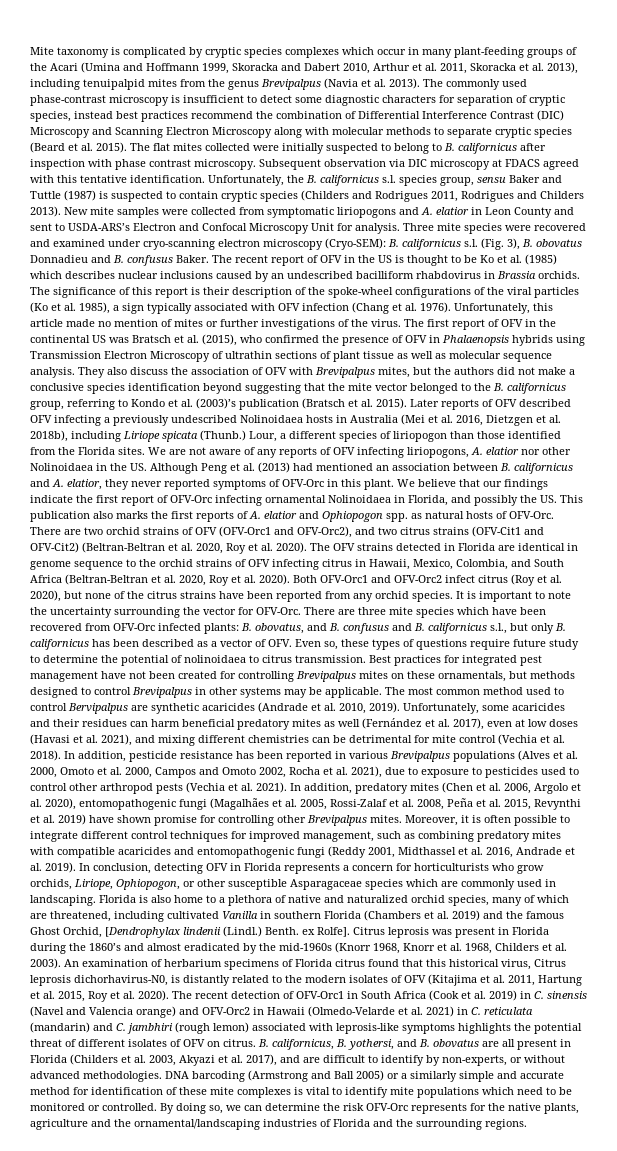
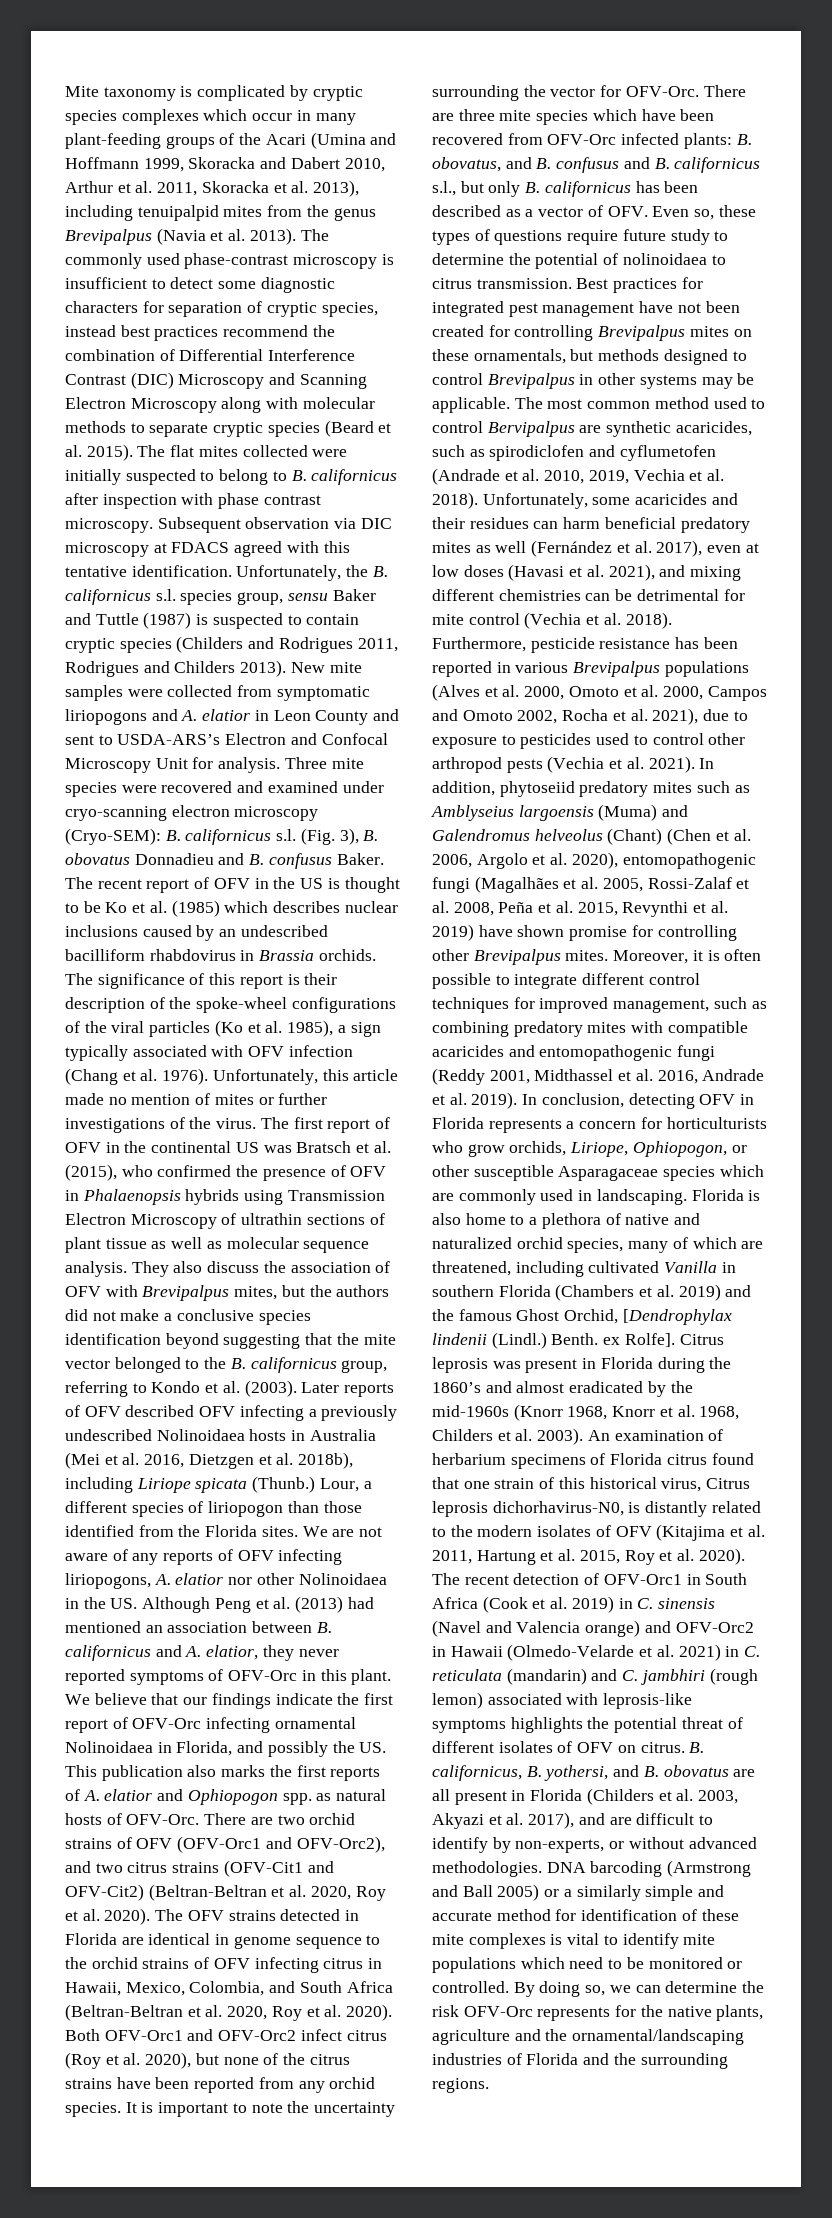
[196,398,407,410] (2003)’s publication (Bratsch et al. 2015). -> [244,1380,297,1397] (2003).
[202,702,400,714] acaricides (Andrade et al. 2010, 2019). -> [675,421,752,436] [432,445,716,461] [432,468,725,485] [432,492,478,509] acaricides, such as spirodiclofen and cyflumetofen (Andrade et al. 2010, 2019, Vechia et al. 2018).
[64,751,126,762] In addition, -> [432,637,526,652] Furthermore,
[355,783,439,794] predatory mites -> [499,781,750,797] [431,804,689,821] [432,828,663,845] phytoseiid predatory mites such as Amblyseius largoensis (Muma) and Galendromus helveolus (Chant)
(423, 963) none -> [463,1477,555,1489] one strain of

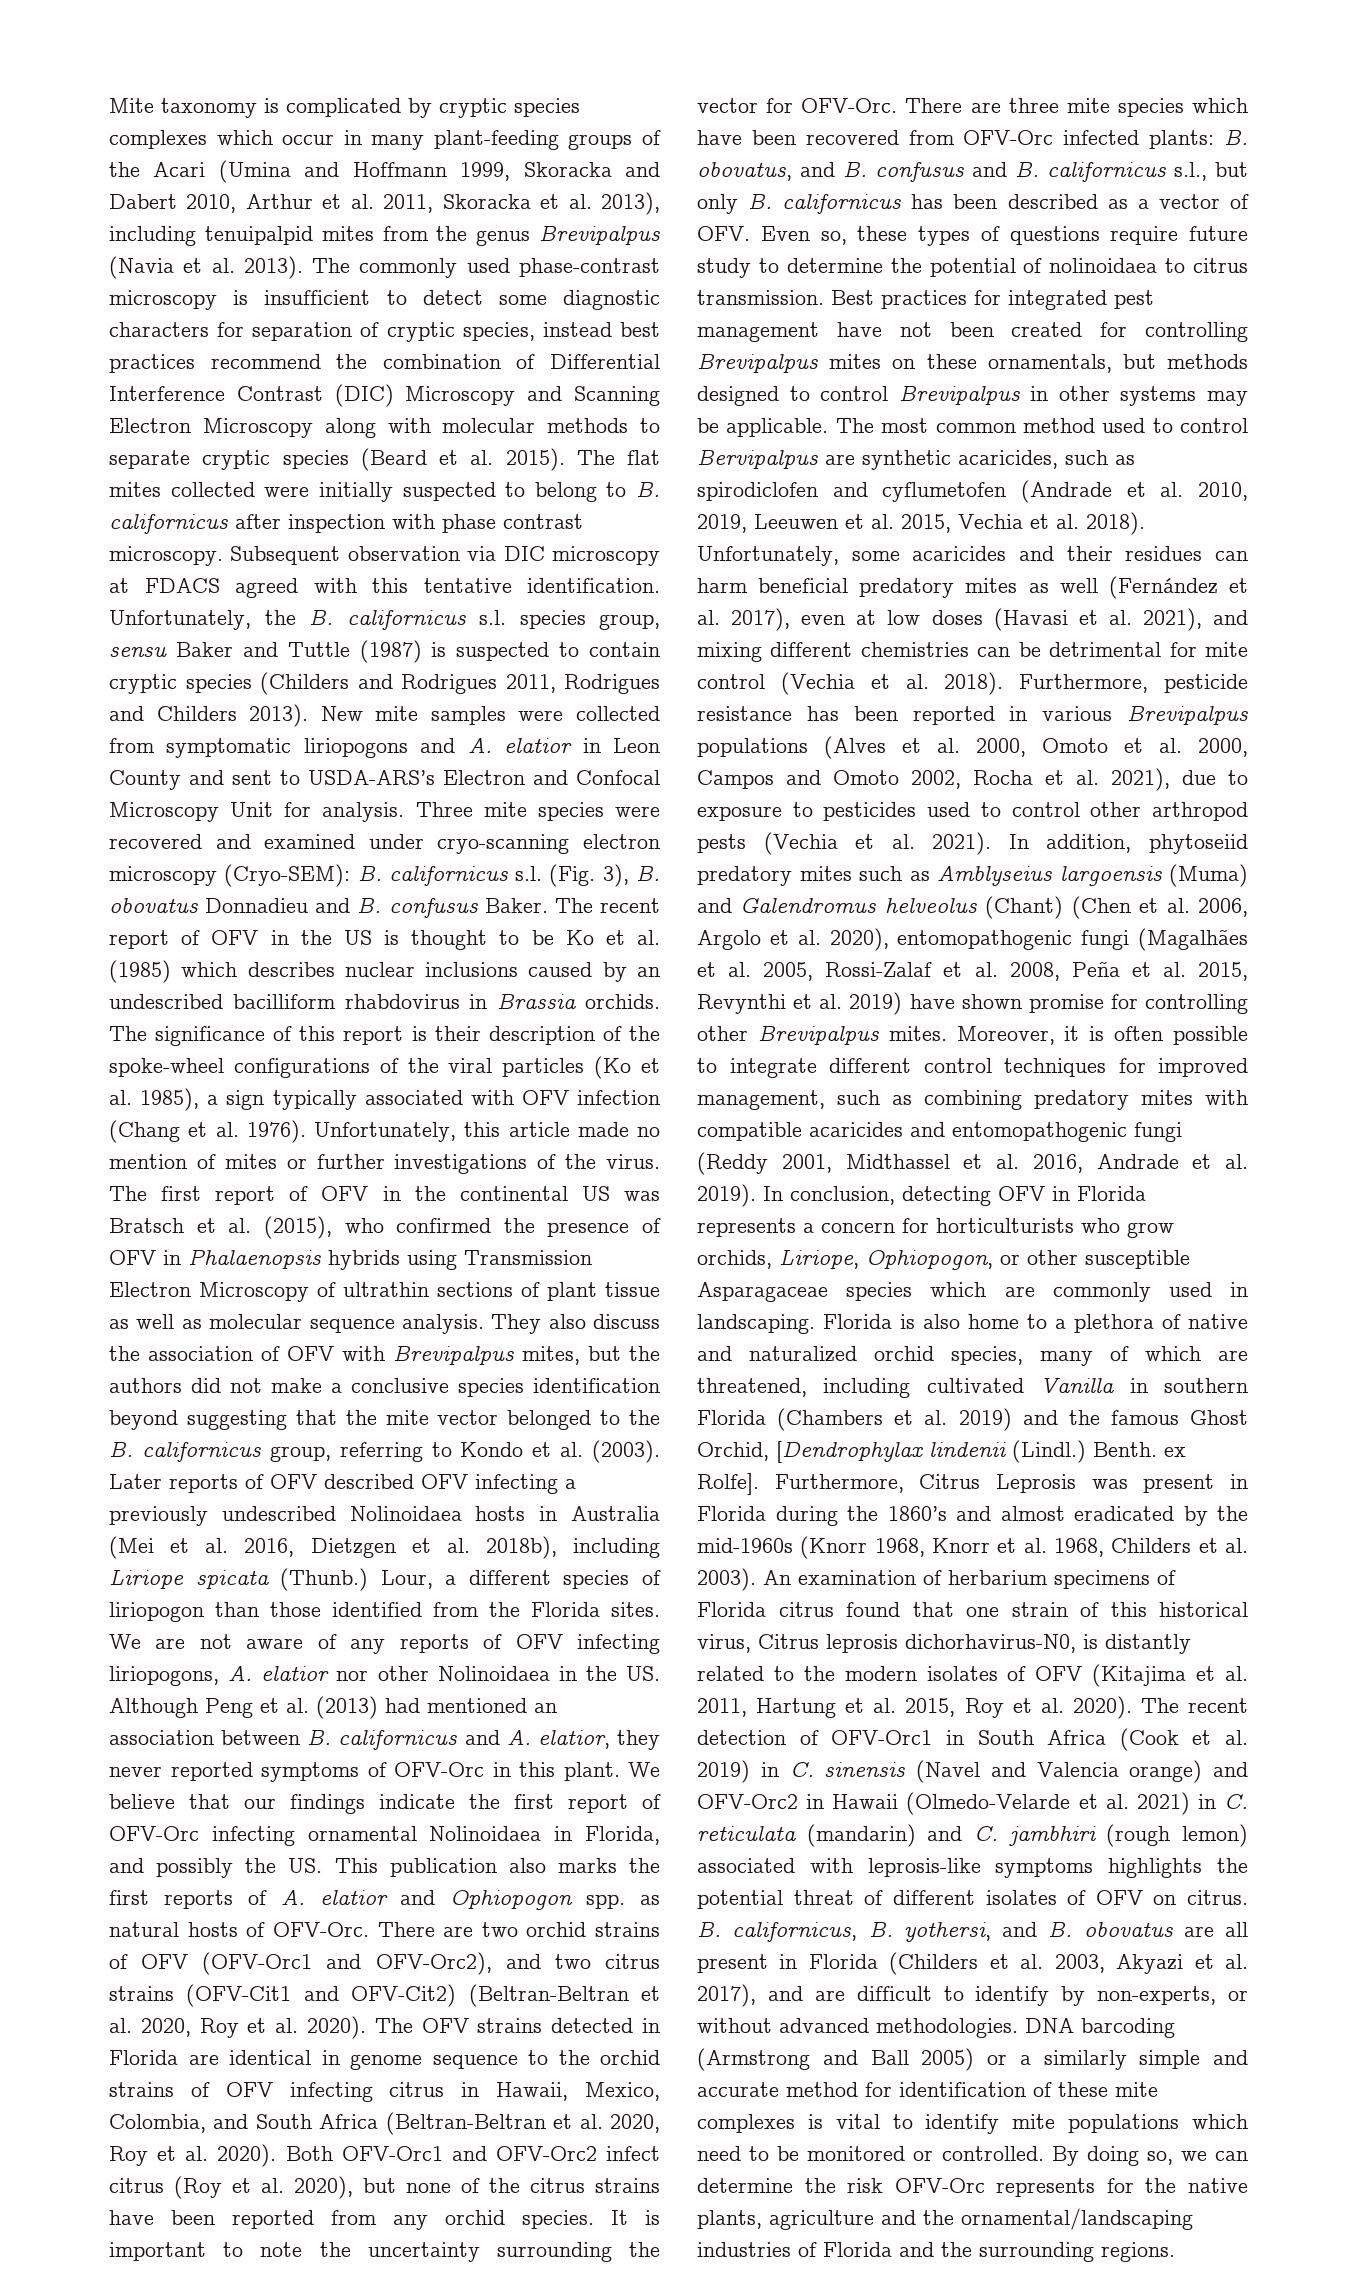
(629, 477) none -> [754,514,951,533] Leeuwen et al. 2015,
[679,1334,724,1345] [432,1357,488,1373] Citrus leprosis -> [774,1474,1076,1493] Furthermore, Citrus Leprosis

